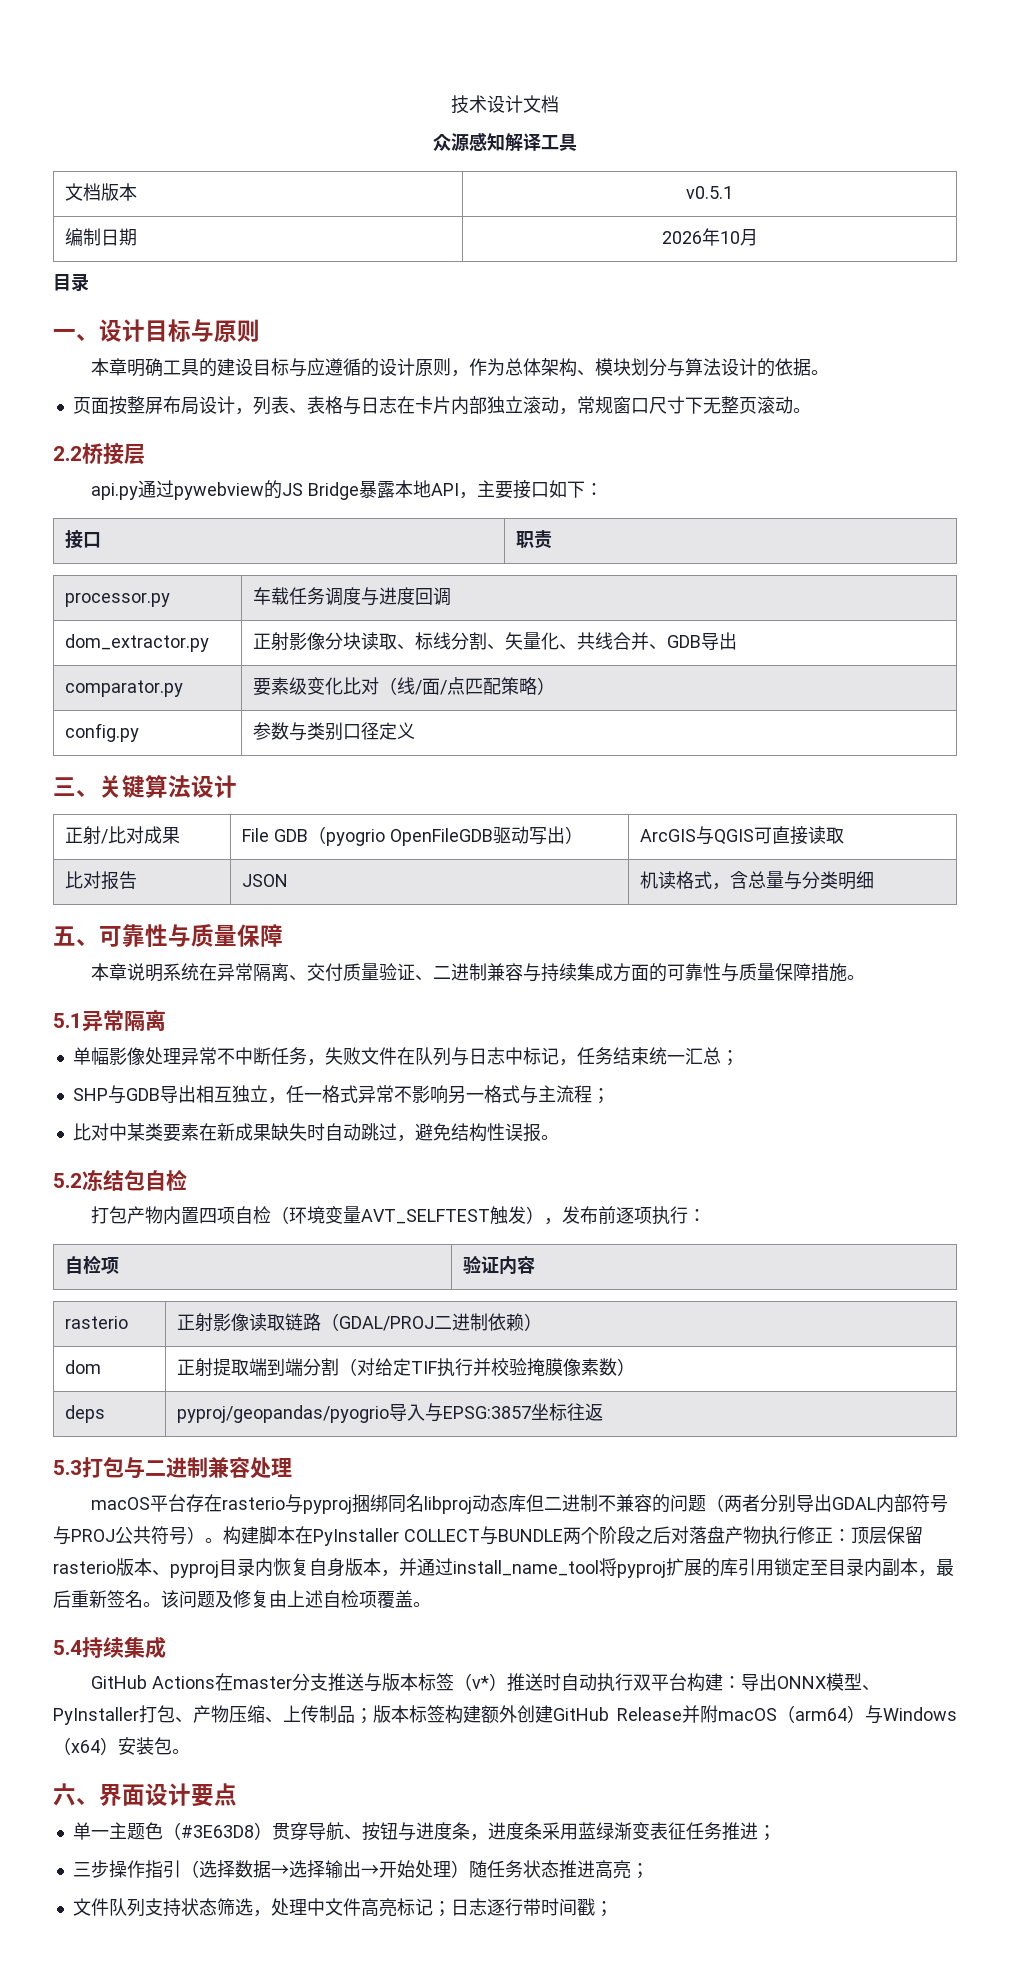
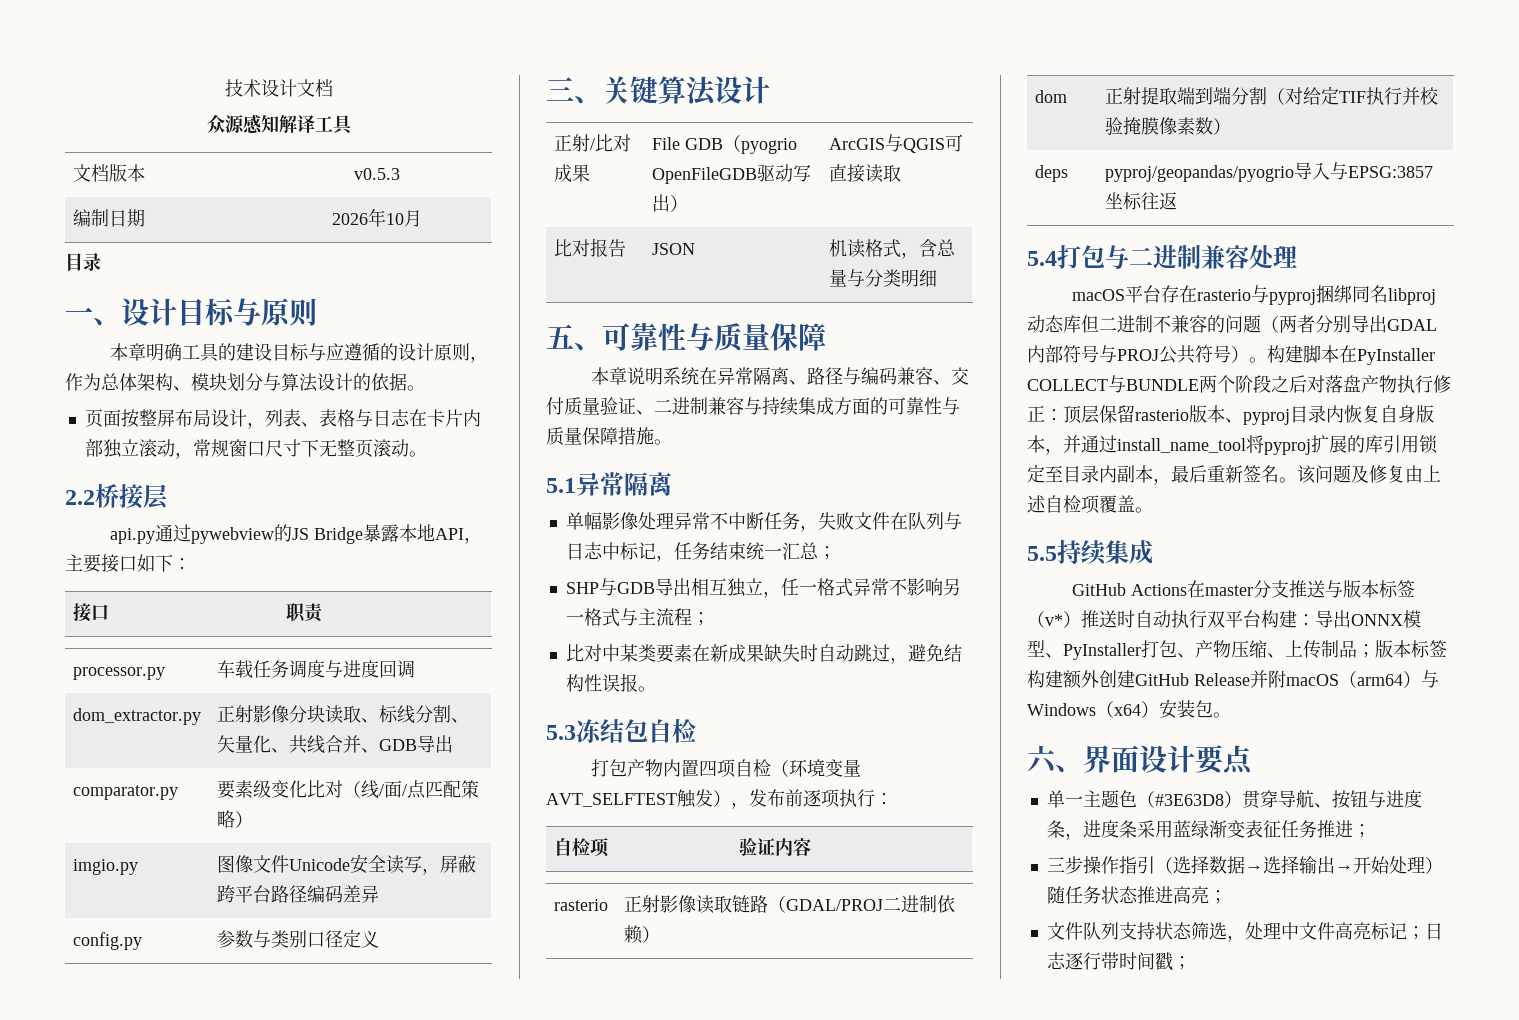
[686,186,733,199] v0.5.1 -> [353,168,400,180] v0.5.3
(556, 686) none -> [72,859,138,875] [216,854,476,875] [216,885,379,903] // imgio.py | 图像文件Unicode安全读写，屏蔽跨平台路径编码差异
(308, 978) none -> [807,367,952,385] 路径与编码兼容、
[53,1173,82,1188] 5.2 -> [546,725,576,740] 5.3
[53,1460,82,1475] 5.3 -> [1027,251,1057,266] 5.4
[53,1640,82,1655] 5.4 -> [1027,546,1057,561] 5.5

